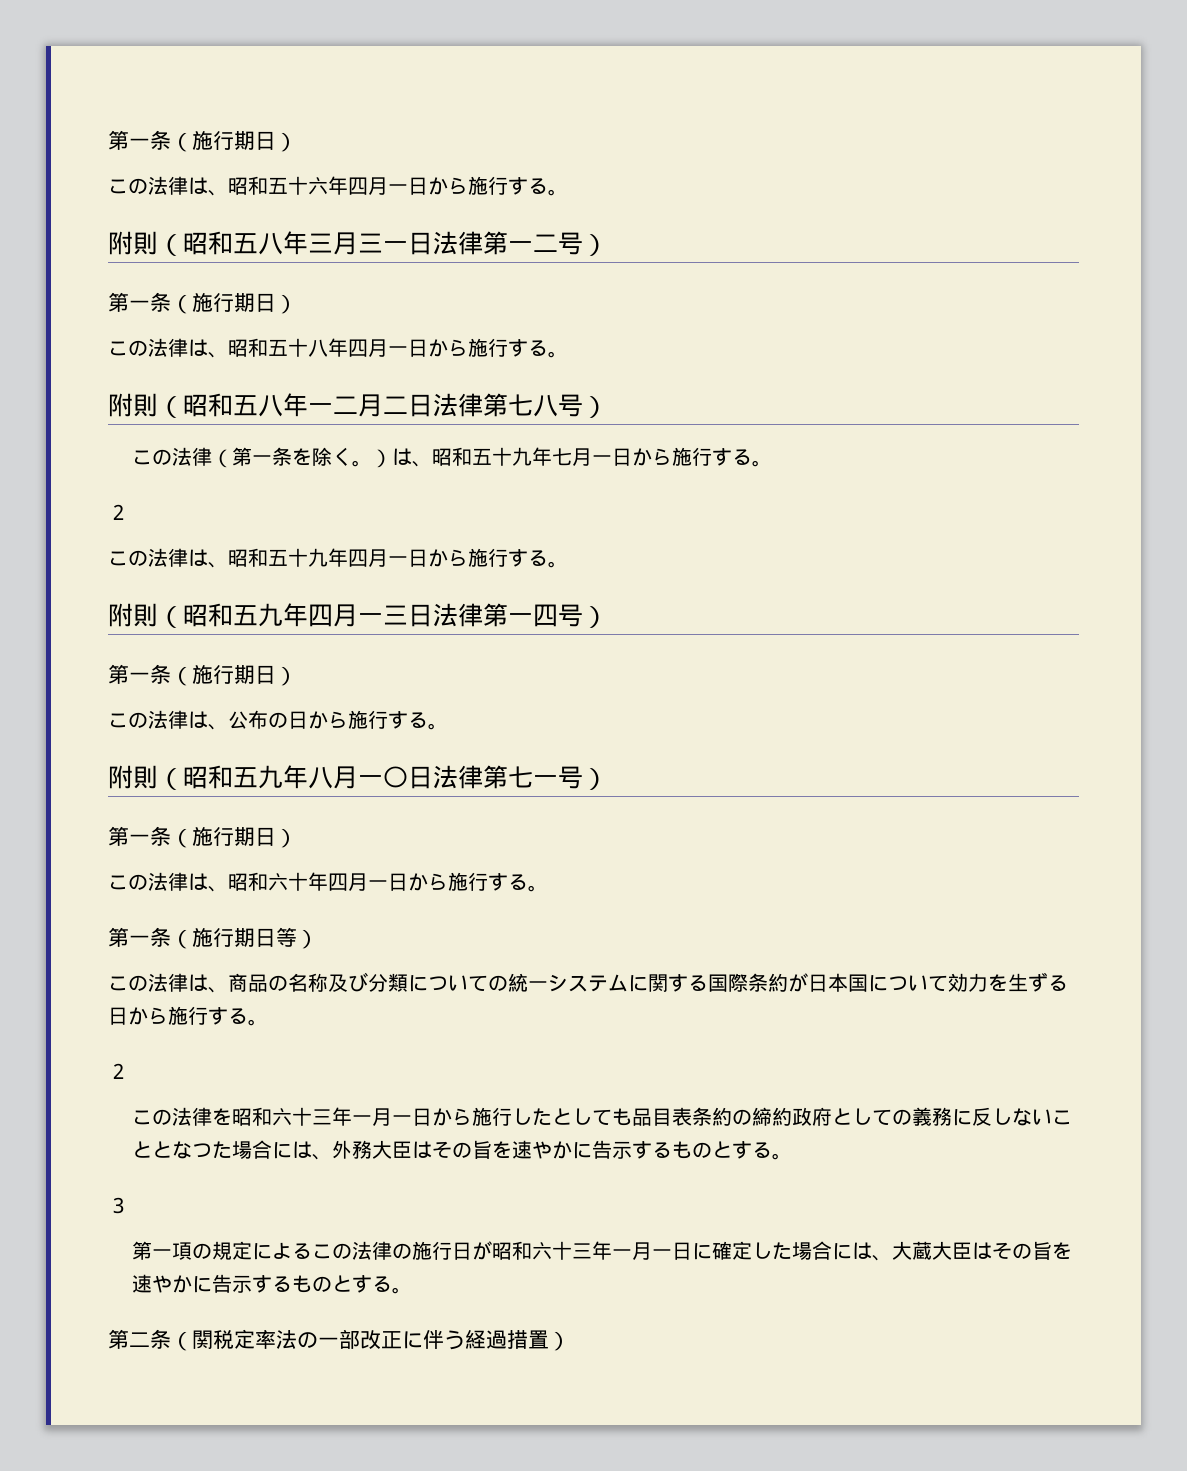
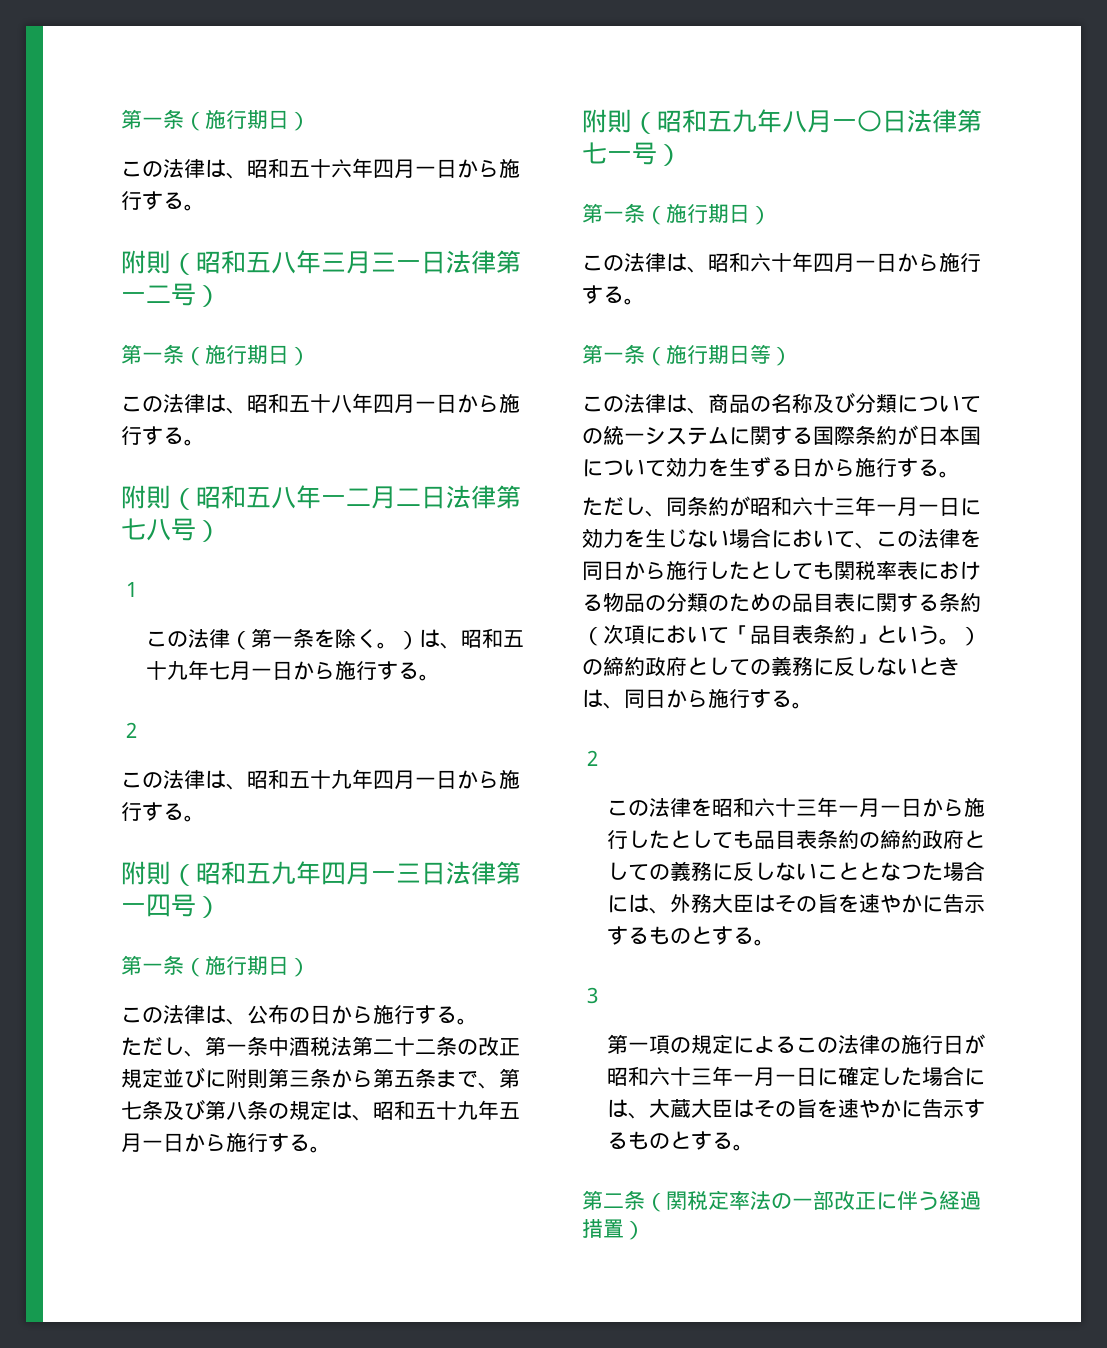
(608, 407) none -> [121,581,142,597] // １
(448, 726) none -> [121,1036,520,1057] [121,1068,520,1089] [121,1100,520,1121] [121,1133,331,1153] // ただし、第一条中酒税法第二十二条の改正規定並びに附則第三条から第五条まで、第七条及び第八条の規定は、昭和五十九年五月一日から施行する。
(268, 1022) none -> [582,496,981,517] [582,528,981,549] [582,560,981,581] [582,592,981,612] [582,624,981,646] [582,656,960,676] [582,689,813,709] // ただし、同条約が昭和六十三年一月一日に効力を生じない場合において、この法律を同日から施行したとしても関税率表における物品の分類のための品目表に関する条約（次項において「品目表条約」という。）の締約政府としての義務に反しないときは、同日から施行する。

